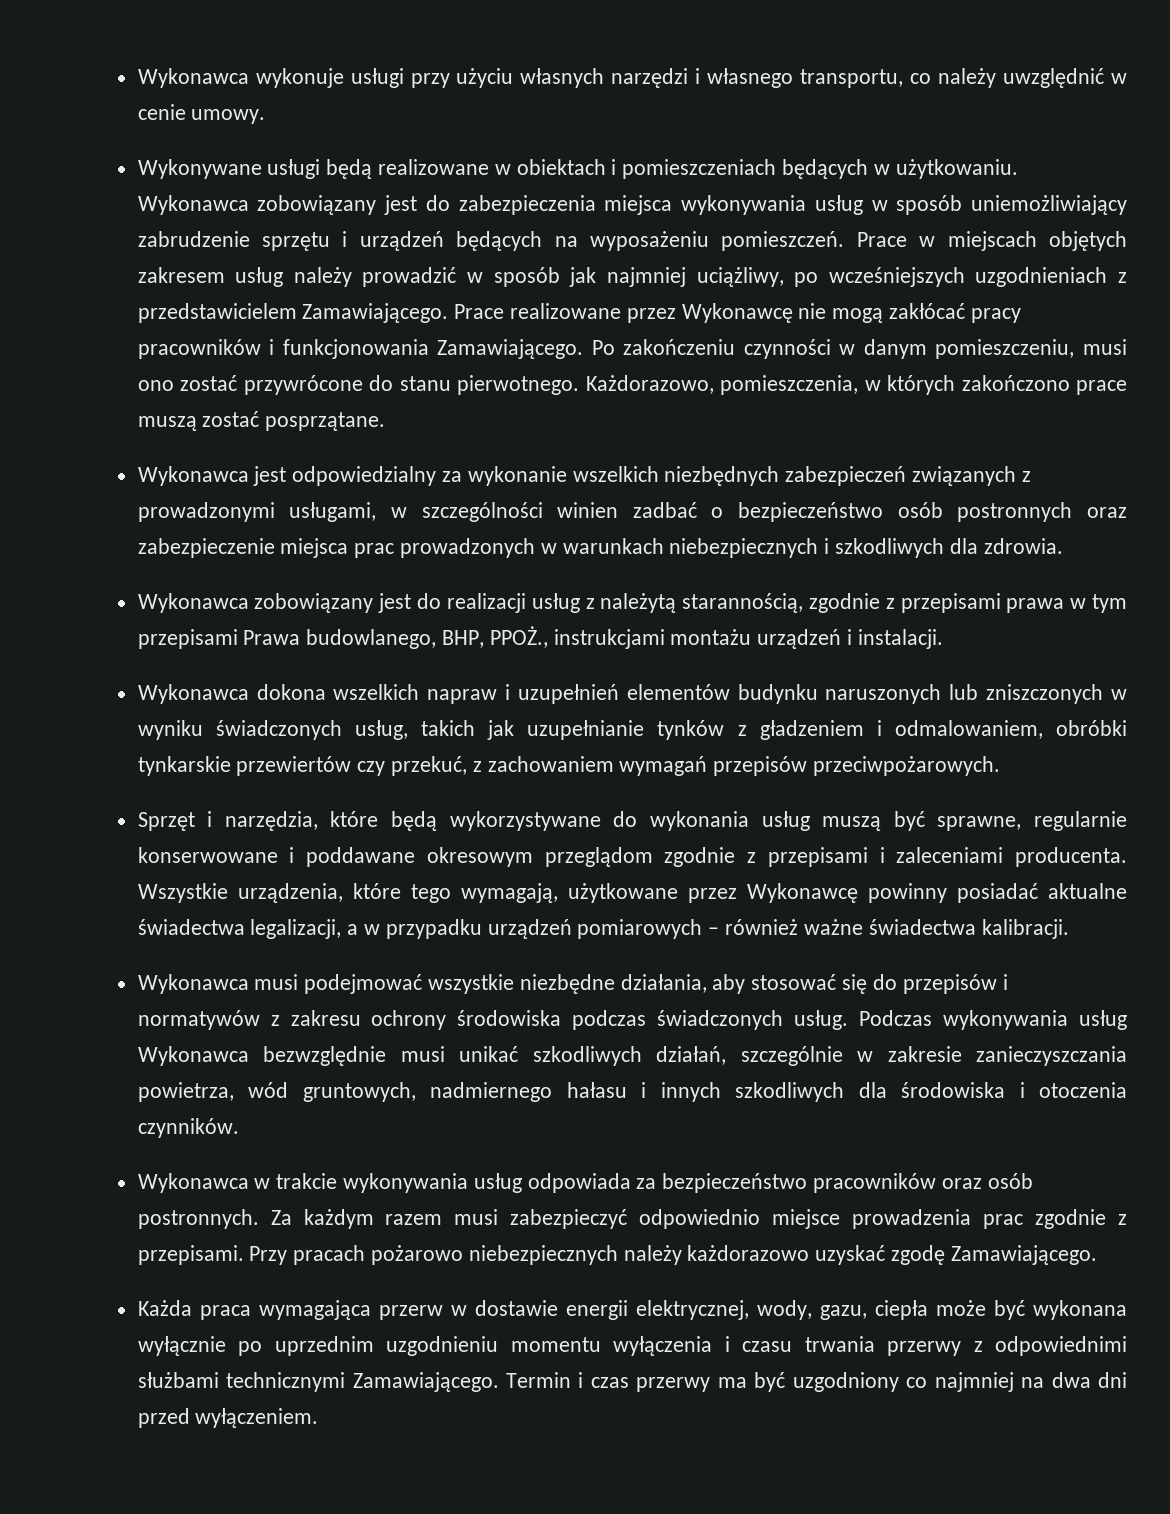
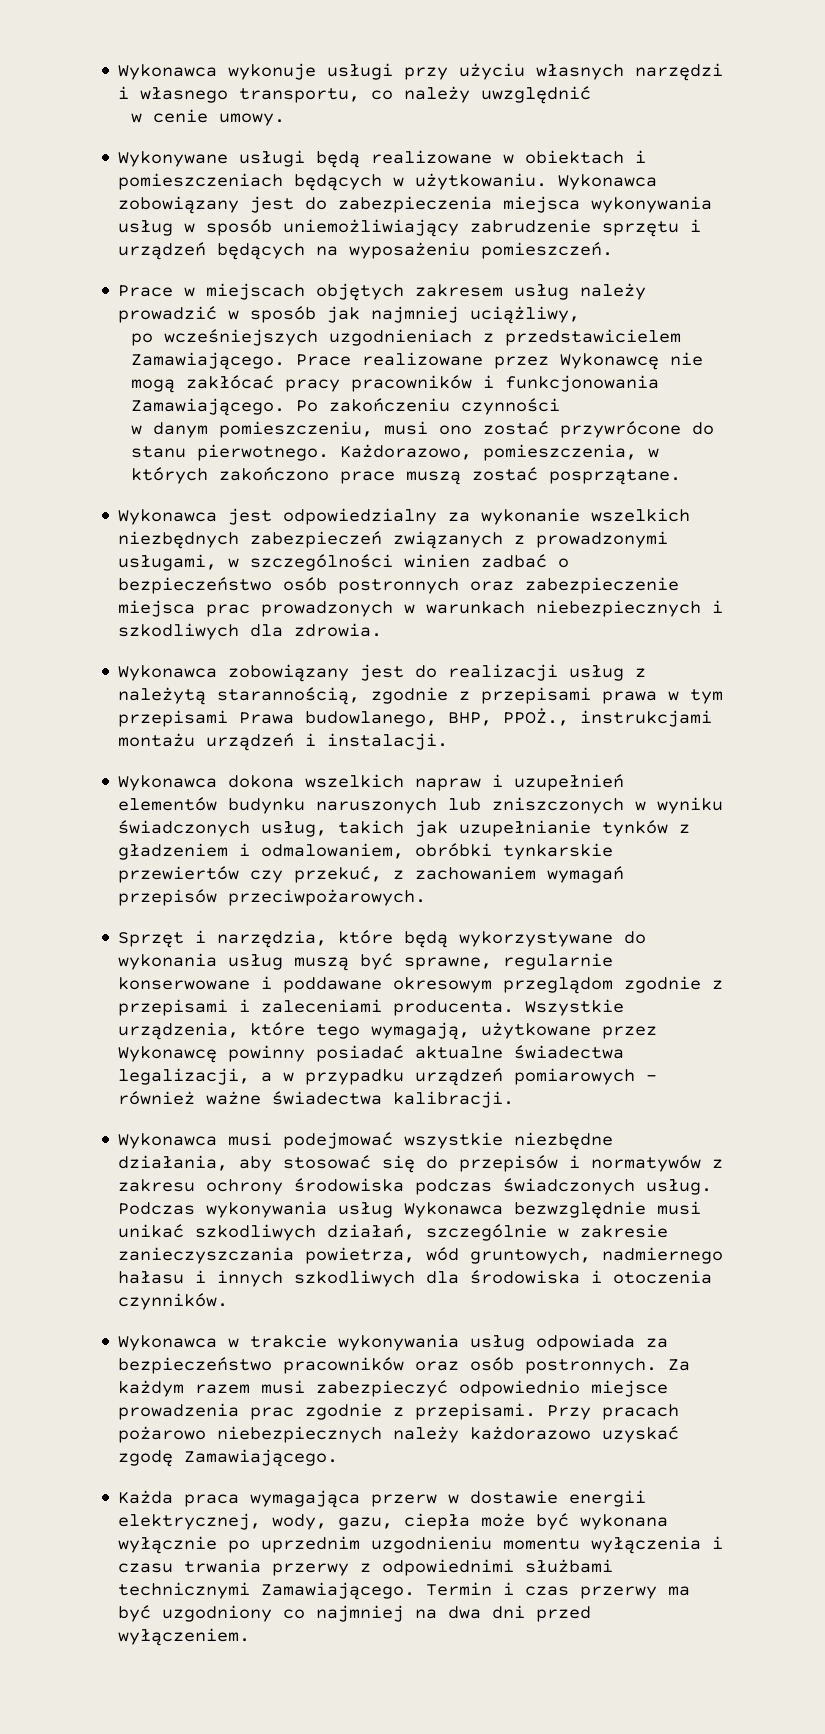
(1105, 78) none -> (592, 95) //
(845, 241) none -> (614, 250) //
(784, 277) none -> (581, 315) //
(831, 349) none -> (561, 406) //

